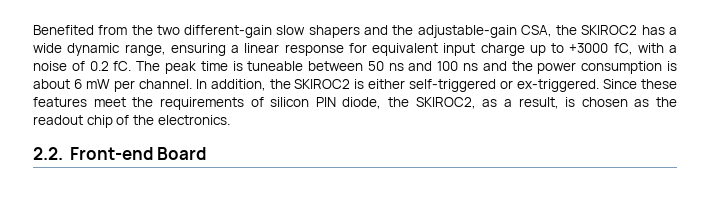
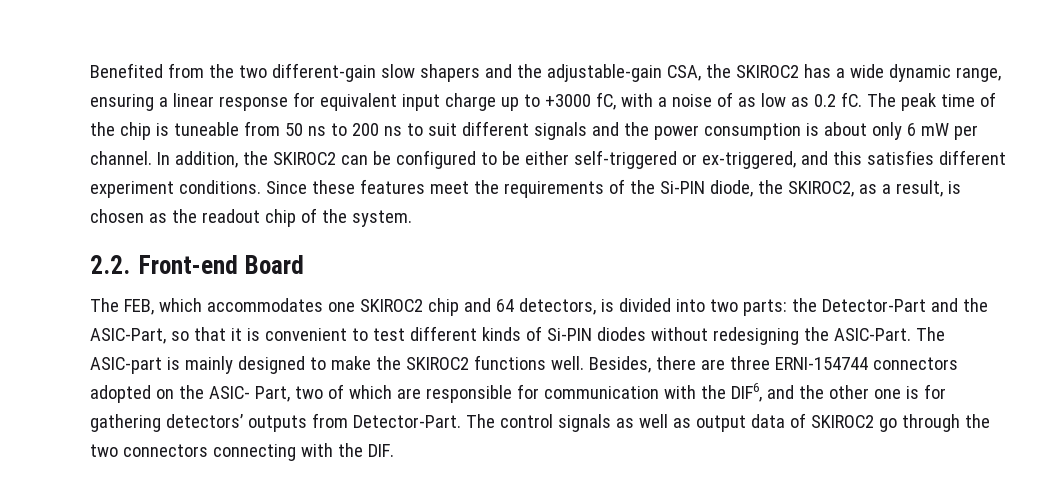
(85, 66) none -> [737,93,809,107] as low as
(228, 66) none -> [979,92,996,107] [90,122,151,140] of the chip
[308,61,364,71] between -> [243,121,280,136] from
[408,61,479,71] and 100 ns -> [330,121,587,140] to 200 ns to suit different signals
(70, 84) none -> [871,122,902,140] only
[354,79,600,92] is either self-triggered or ex-triggered. -> [340,150,1006,169] [90,180,261,198] can be configured to be either self-triggered or ex-triggered, and this satisfies different experiment conditions.
[270,97,336,107] silicon PIN -> [629,180,705,194] the Si-PIN
[157,115,230,125] electronics. -> [351,210,412,227] system.
(207, 153) none -> [90,298,988,316] [90,326,945,345] [90,355,958,374] [90,383,946,403] [90,413,990,432] [90,443,394,461] // The FEB, which accommodates one SKIROC2 chip and 64 detectors, is divided into two parts: the Detector-Part and the ASIC-Part, so that it is convenient to test different kinds of Si-PIN diodes without redesigning the ASIC-Part. The ASIC-part is mainly designed to make the SKIROC2 functions well. Besides, there are three ERNI-154744 connectors adopted on the ASIC- Part, two of which are responsible for communication with the DIF6, and the other one is for gathering detectors’ outputs from Detector-Part. The control signals as well as output data of SKIROC2 go through the two connectors connecting with the DIF.

